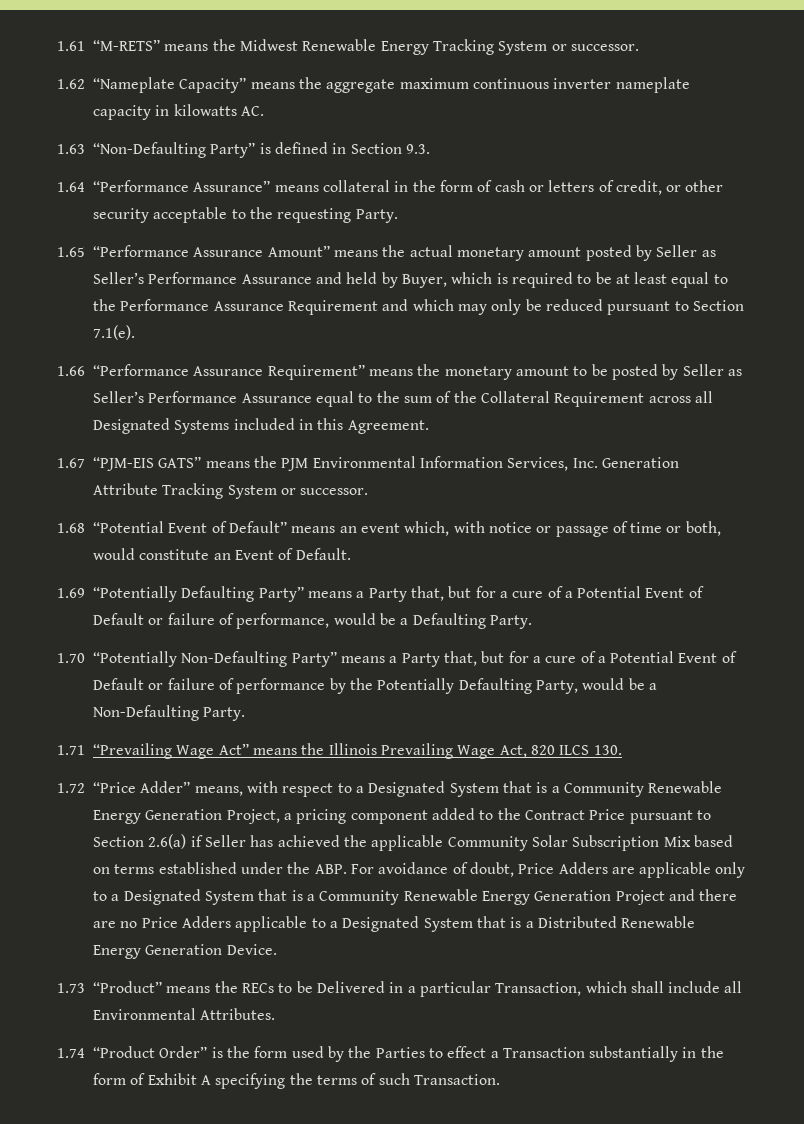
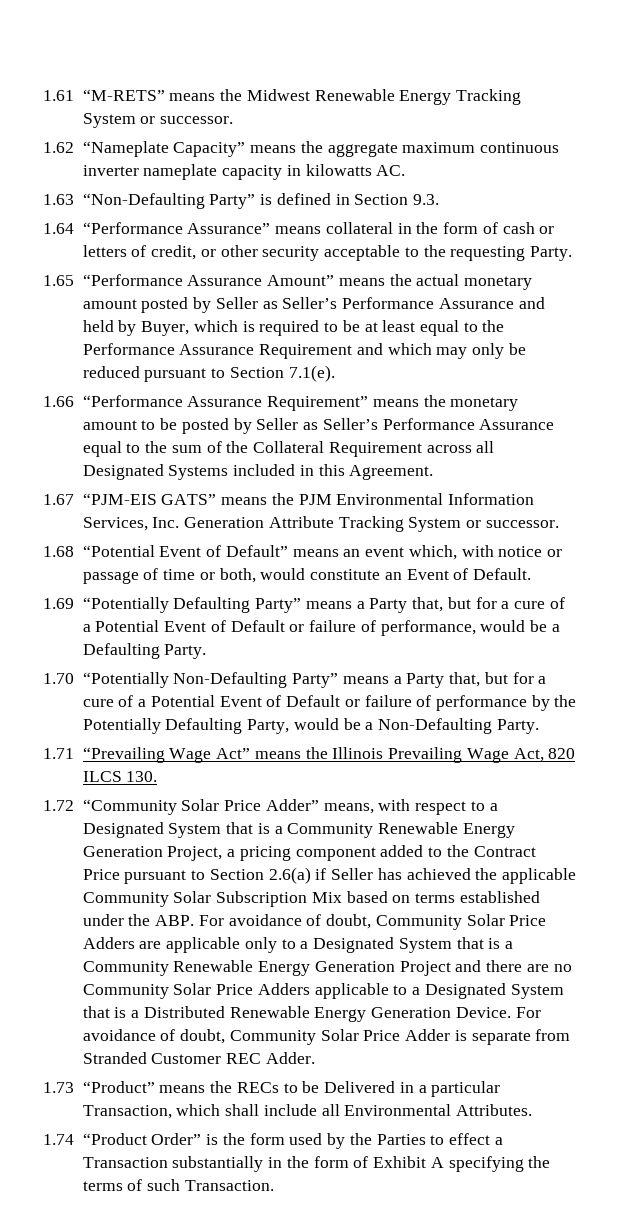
[93,782,136,793] “Price -> [82,799,262,815] “Community Solar Price
(514, 869) none -> [375,914,505,930] Community Solar
(138, 924) none -> [82,983,212,999] Community Solar
(277, 949) none -> [515,1007,541,1018] [82,1029,571,1045] [82,1052,315,1064] For avoidance of doubt, Community Solar Price Adder is separate from Stranded Customer REC Adder.

